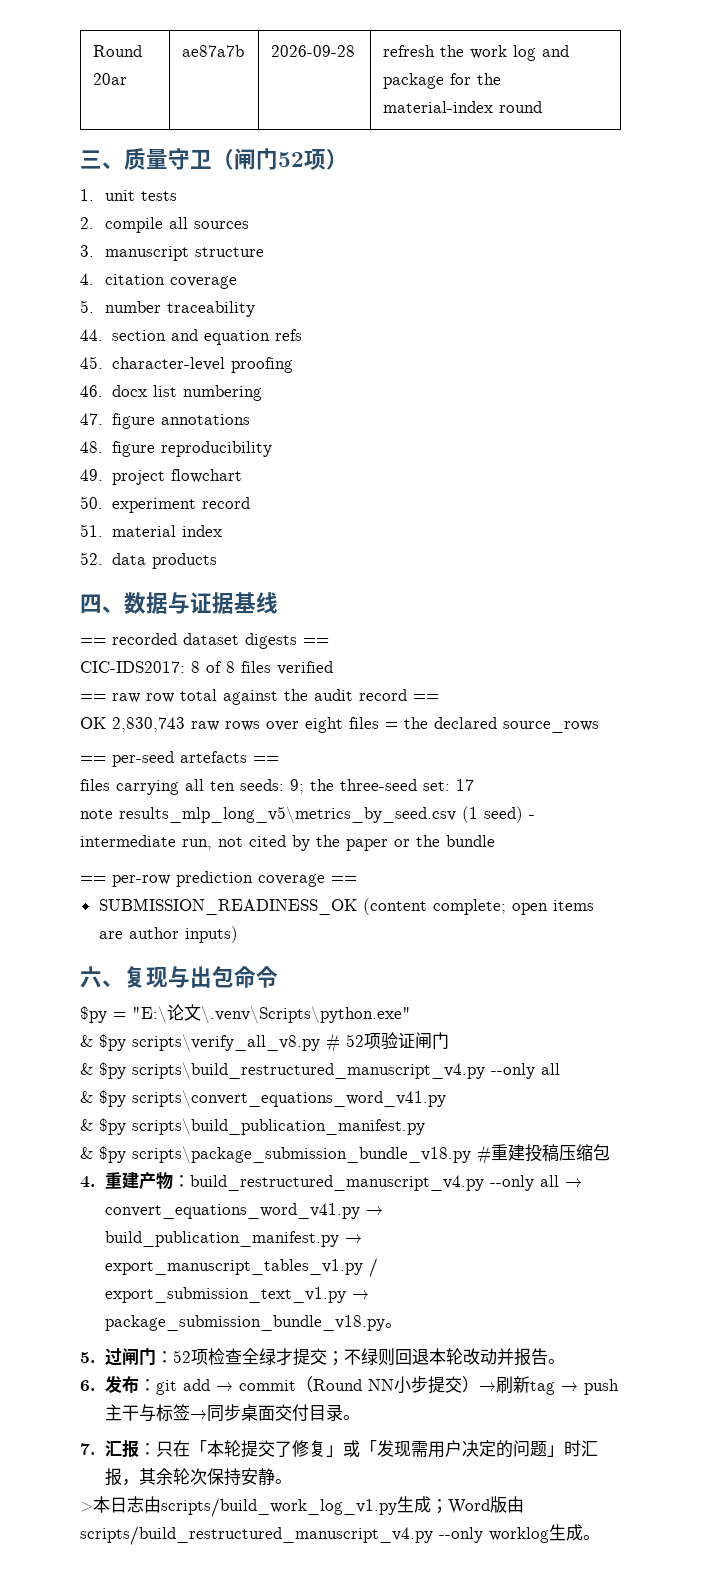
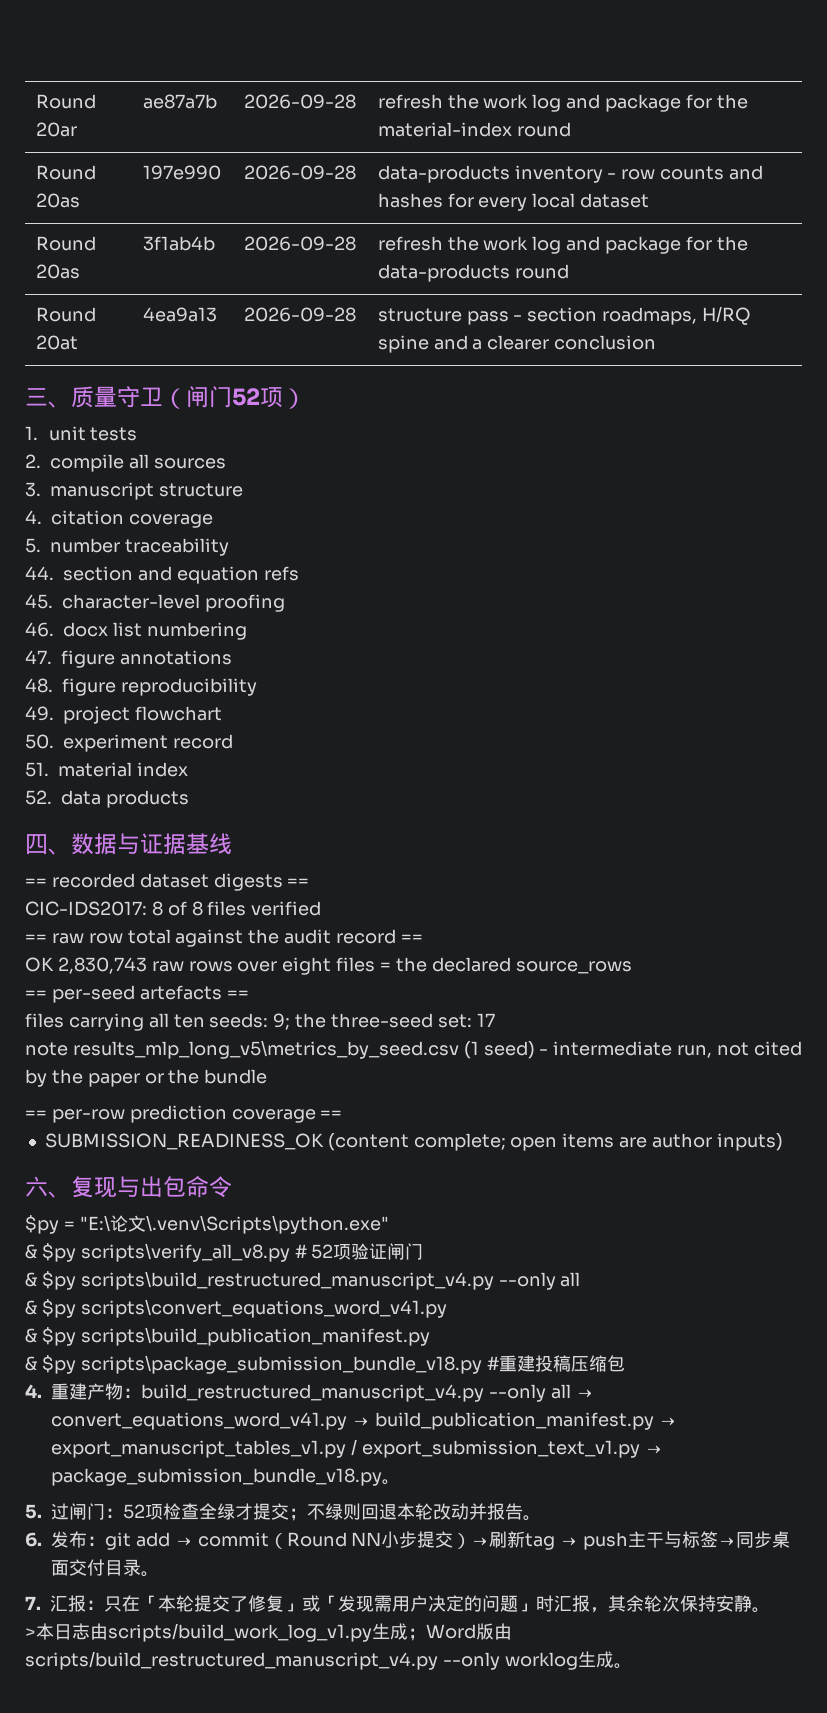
(543, 107) none -> [35,165,96,180] [35,193,80,208] [142,165,221,180] [243,165,356,180] [377,165,763,183] [377,193,650,211] [35,236,96,251] [35,264,80,279] [142,236,215,251] [243,236,356,251] [377,236,748,254] [377,264,569,282] [35,307,96,322] [35,335,78,350] [142,307,217,322] [243,307,356,322] [377,306,751,325] [377,335,657,353] // Round 20as | 197e990 | 2026-09-28 | data-products inventory - row counts and hashes for every local dataset // Round 20as | 3f1ab4b | 2026-09-28 | refresh the work log and package for the data-products round // Round 20at | 4ea9a13 | 2026-09-28 | structure pass - section roadmaps, H/RQ spine and a clearer conclusion

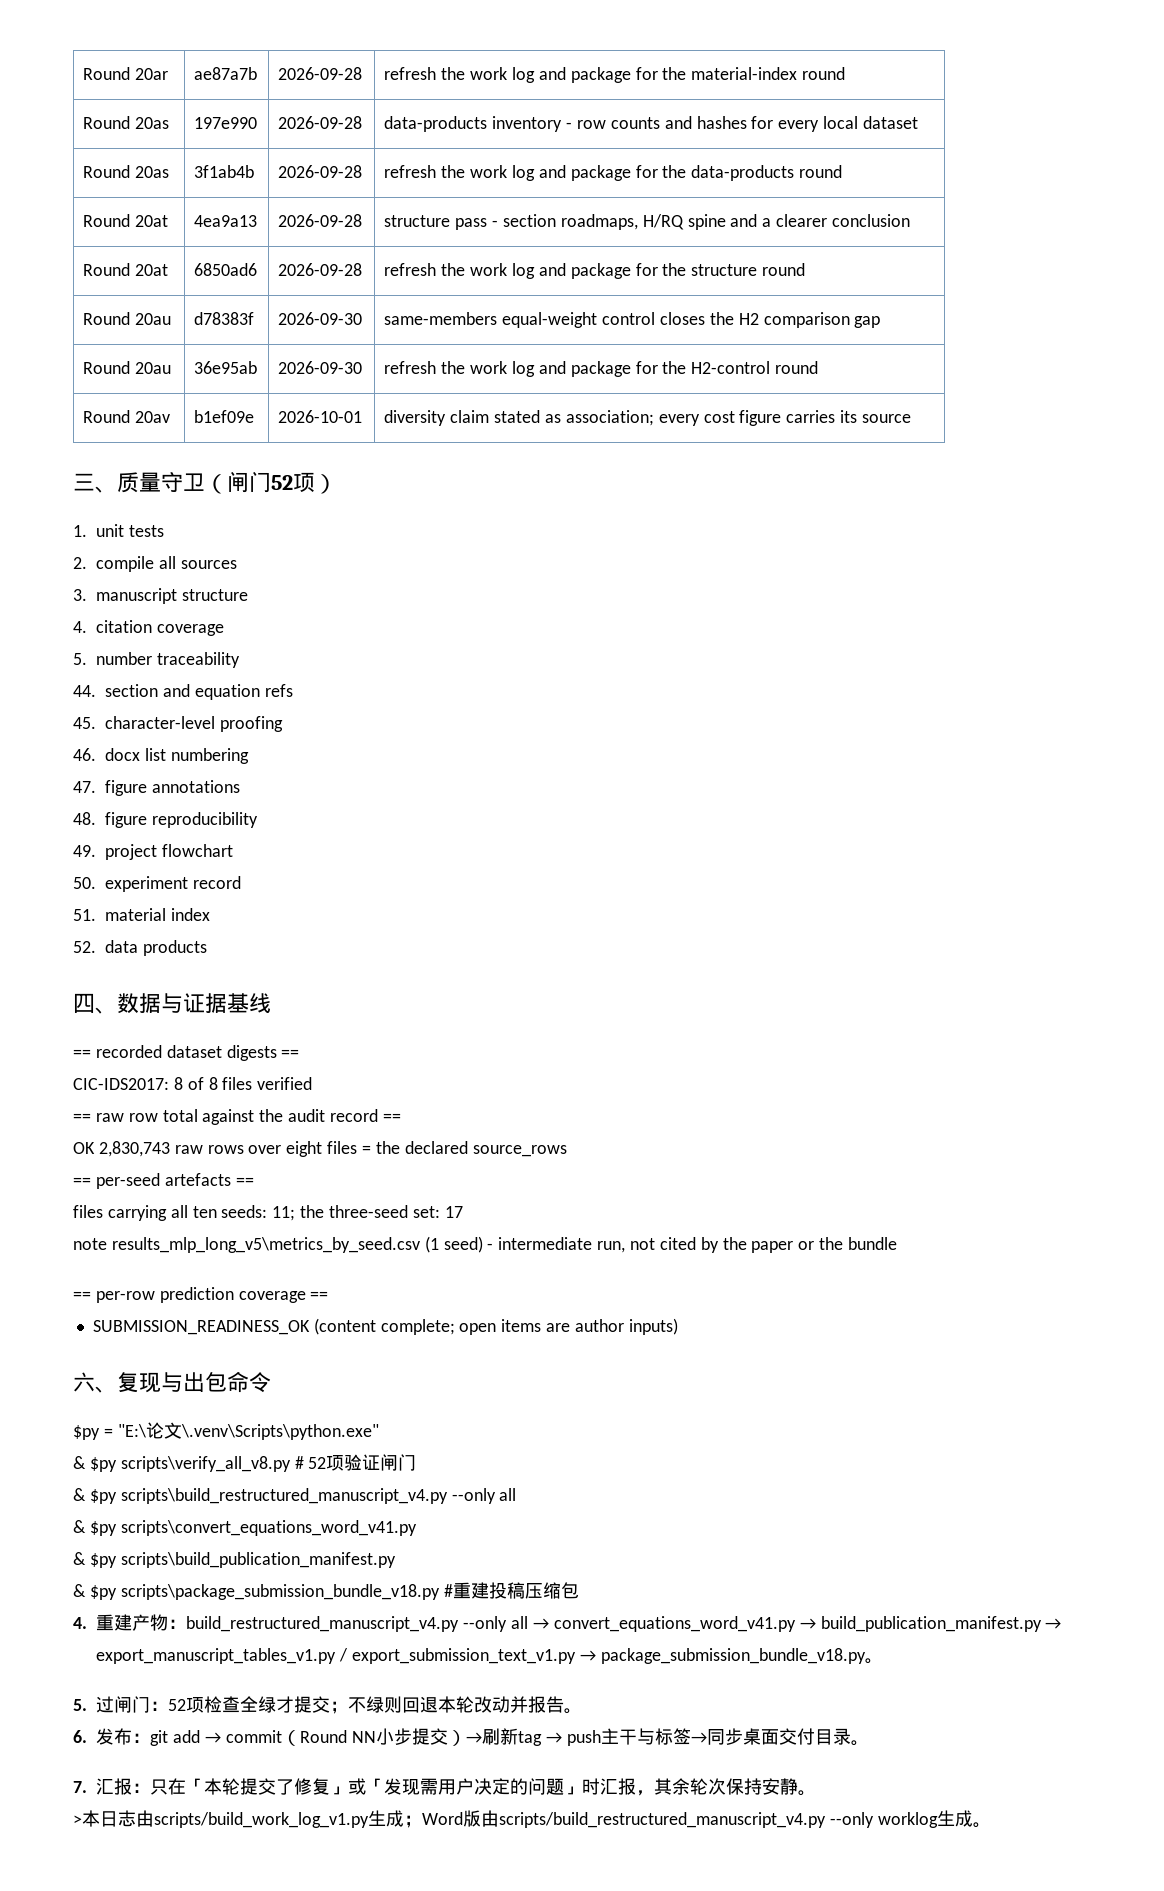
(657, 342) none -> [83,263,169,276] [194,263,258,276] [278,263,363,276] [384,263,806,279] [83,312,172,325] [194,312,255,325] [278,312,363,325] [384,312,881,328] [83,361,172,374] [194,361,258,374] [278,361,363,374] [384,361,819,377] [83,410,171,423] [194,410,255,423] [278,410,363,423] [384,410,911,426] // Round 20at | 6850ad6 | 2026-09-28 | refresh the work log and package for the structure round // Round 20au | d78383f | 2026-09-30 | same-members equal-weight control closes the H2 comparison gap // Round 20au | 36e95ab | 2026-09-30 | refresh the work log and package for the H2-control round // Round 20av | b1ef09e | 2026-10-01 | diversity claim stated as association; every cost figure carries its source
[273,1013,291,1030] 9; -> [272,1206,296,1221] 11;

